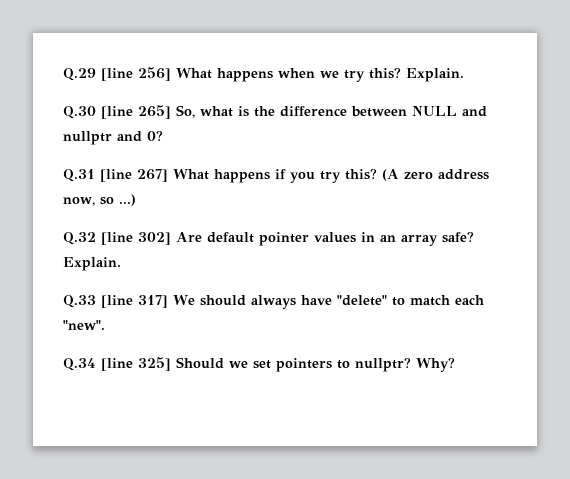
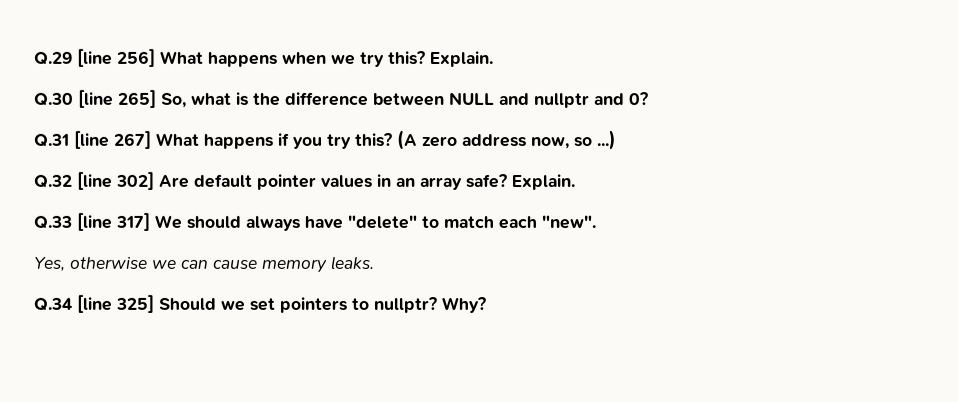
(105, 325) none -> [33,255,374,273] // Yes, otherwise we can cause memory leaks.

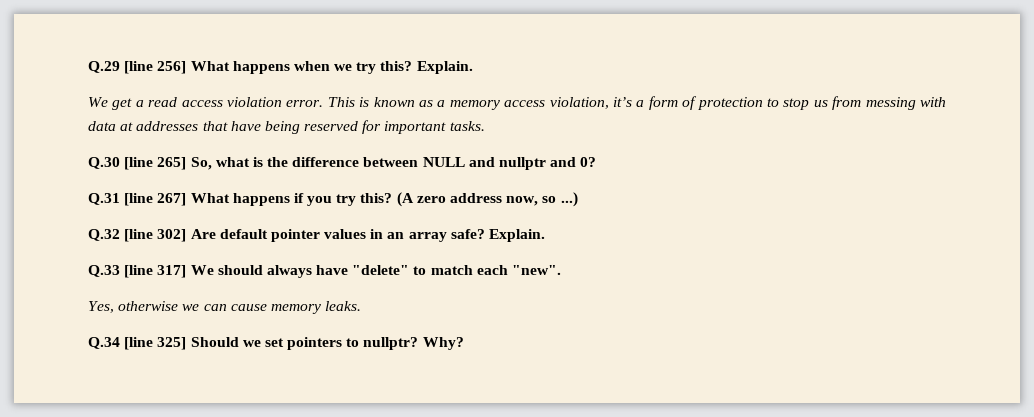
(494, 59) none -> [88,96,946,110] [88,120,485,134] // We get a read access violation error. This is known as a memory access violation, it’s a form of protection to stop us from messing with data at addresses that have being reserved for important tasks.

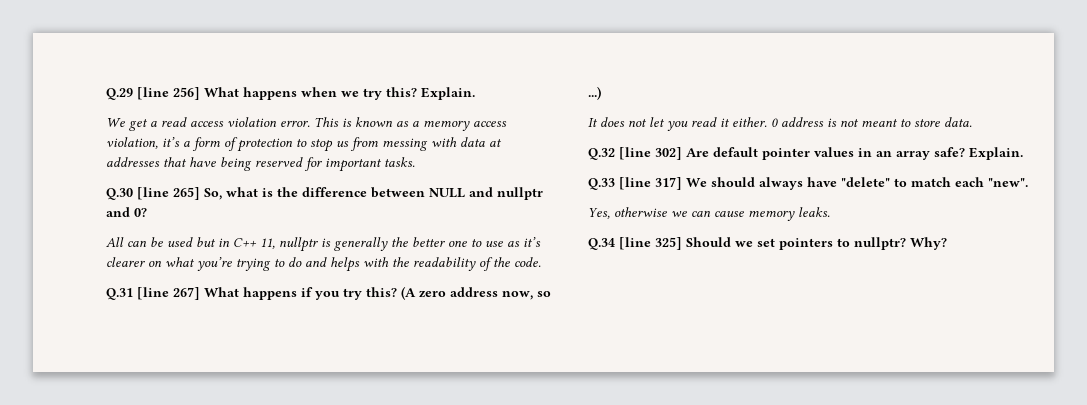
(597, 162) none -> [106,237,541,252] [106,257,541,272] // All can be used but in C++ 11, nullptr is generally the better one to use as it’s clearer on what you’re trying to do and helps with the readability of the code.
(578, 199) none -> [588,117,972,131] // It does not let you read it either. 0 address is not meant to store data.

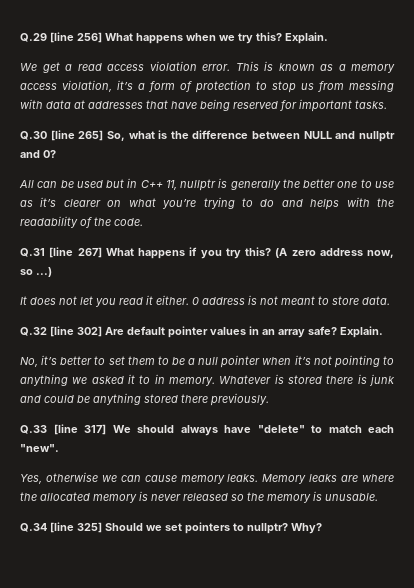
(1023, 153) none -> [20,355,394,368] [20,374,395,386] [20,393,269,406] // No, it’s better to set them to be a null pointer when it’s not pointing to anything we asked it to in memory. Whatever is stored there is junk and could be anything stored there previously.
(830, 212) none -> [262,474,394,484] [20,491,378,503] Memory leaks are where the allocated memory is never released so the memory is unusable.

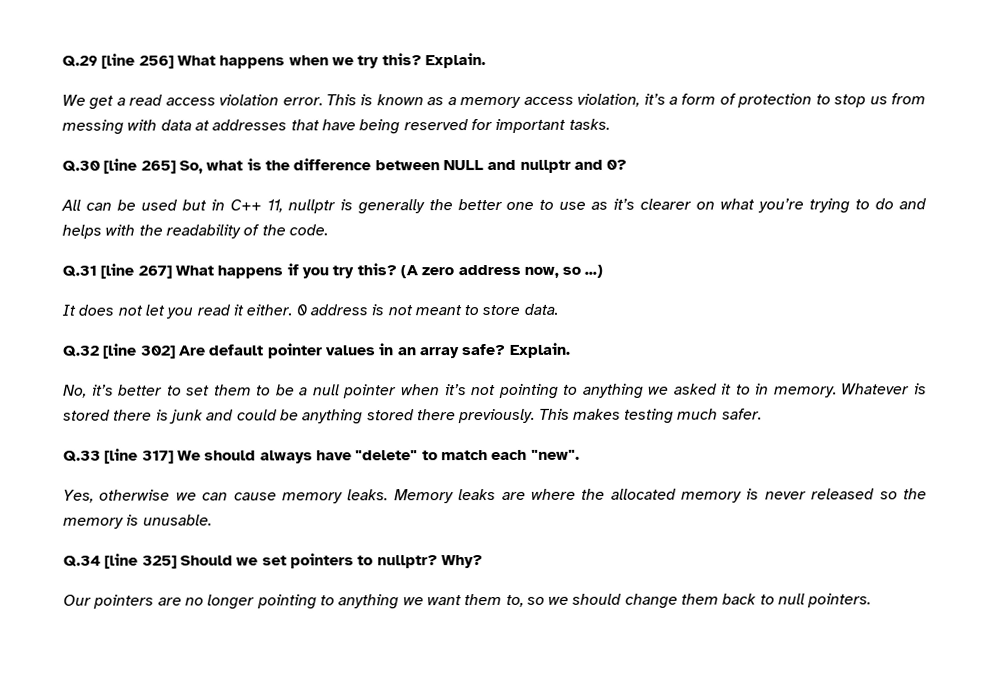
(269, 399) none -> [538,408,762,424] This makes testing much safer.
(322, 528) none -> [63,593,872,610] // Our pointers are no longer pointing to anything we want them to, so we should change them back to null pointers.

